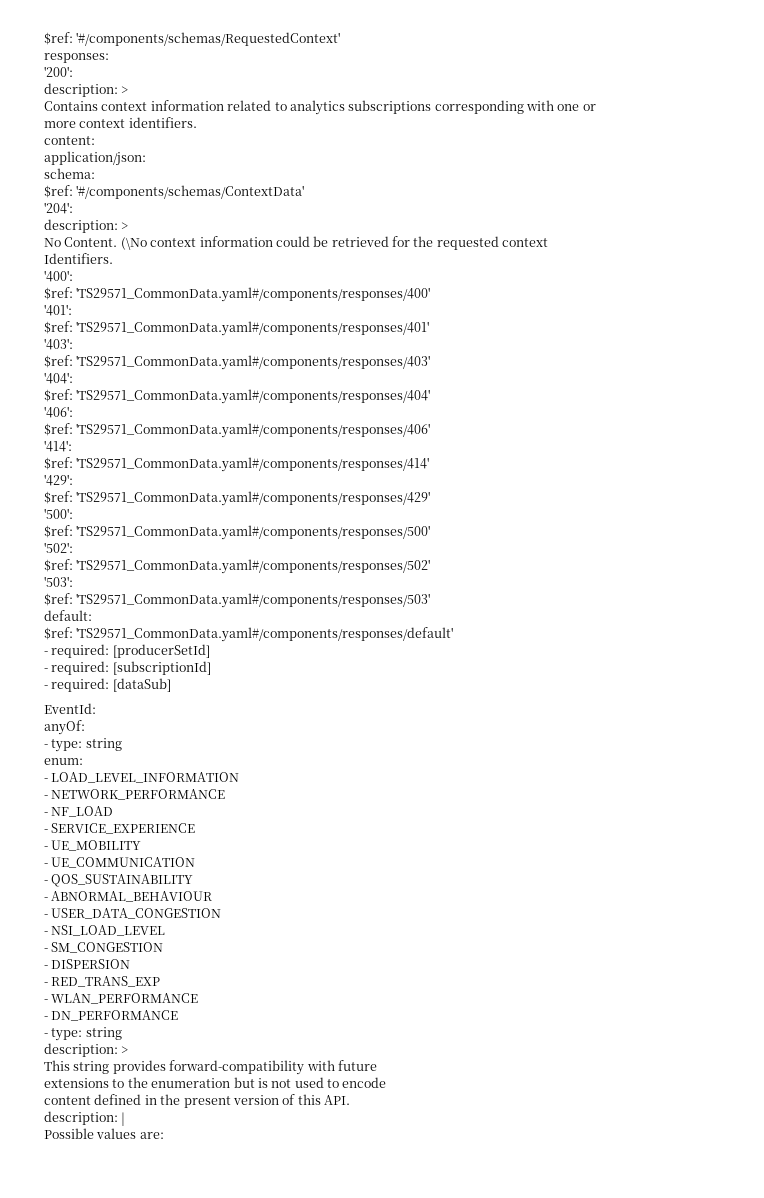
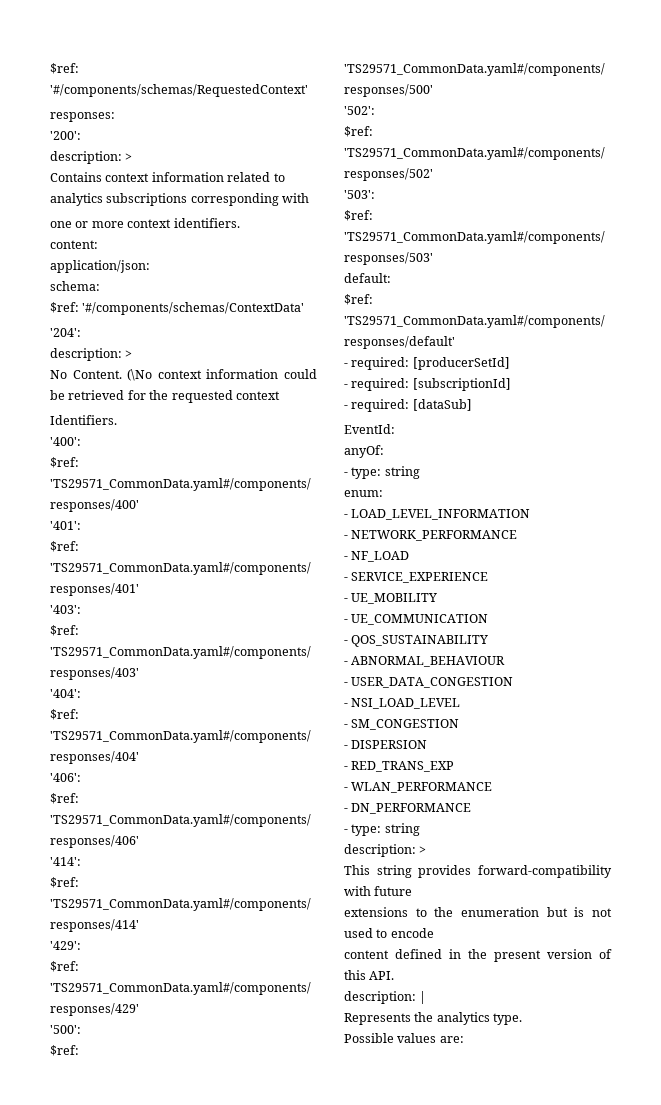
(554, 105) none -> (310, 198) //
(596, 107) // -> (89, 224) none
(126, 1119) none -> [344,1012,523,1025] // Represents the analytics type.

